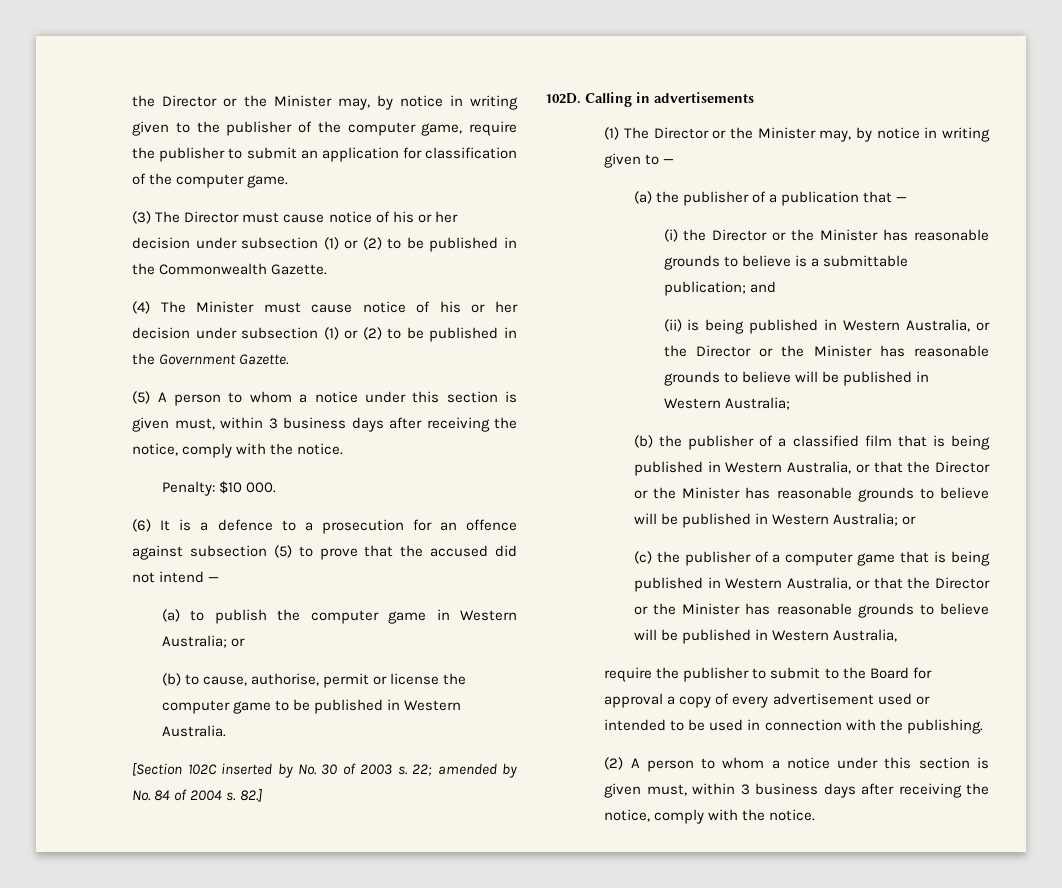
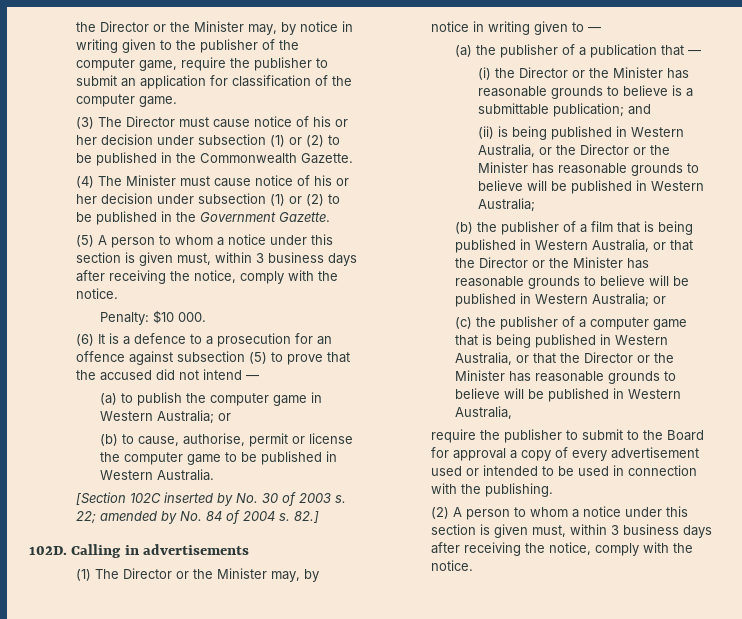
[792,435,859,447] classified -> (587, 228) none

